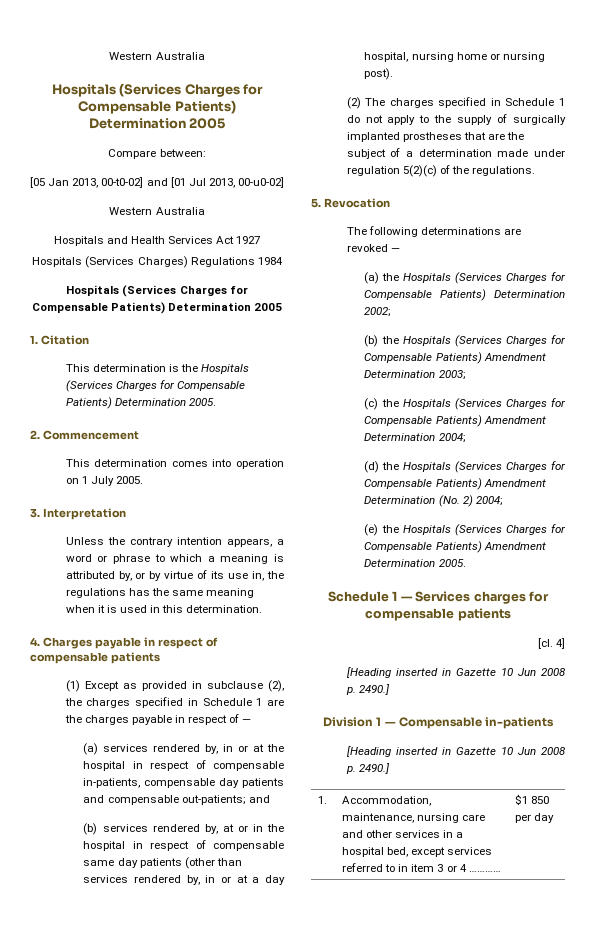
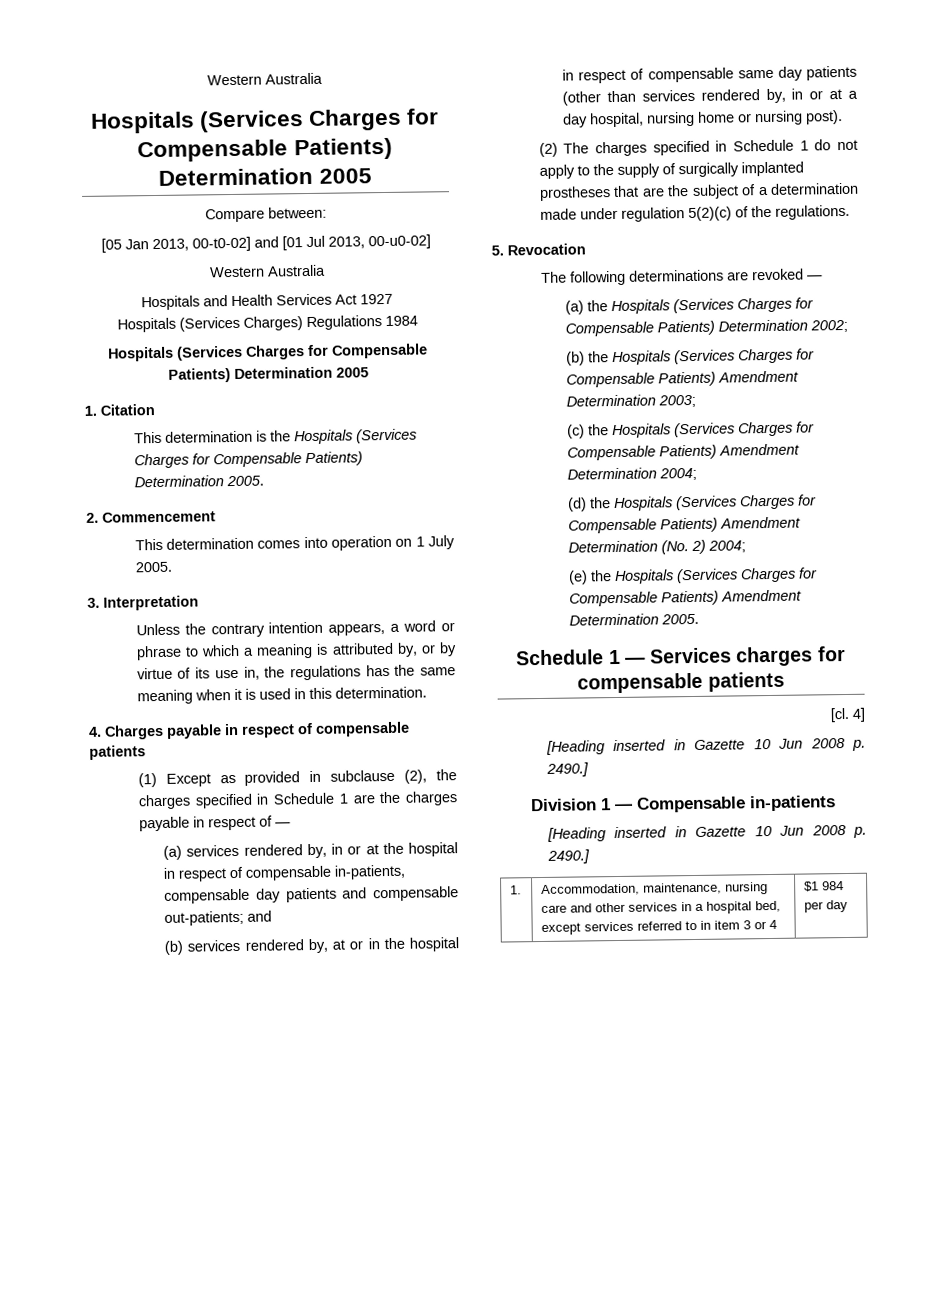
[468,871,501,872] ………… -> (777, 924) none
[531,796,550,804] 850 -> [821,881,844,891] 984

